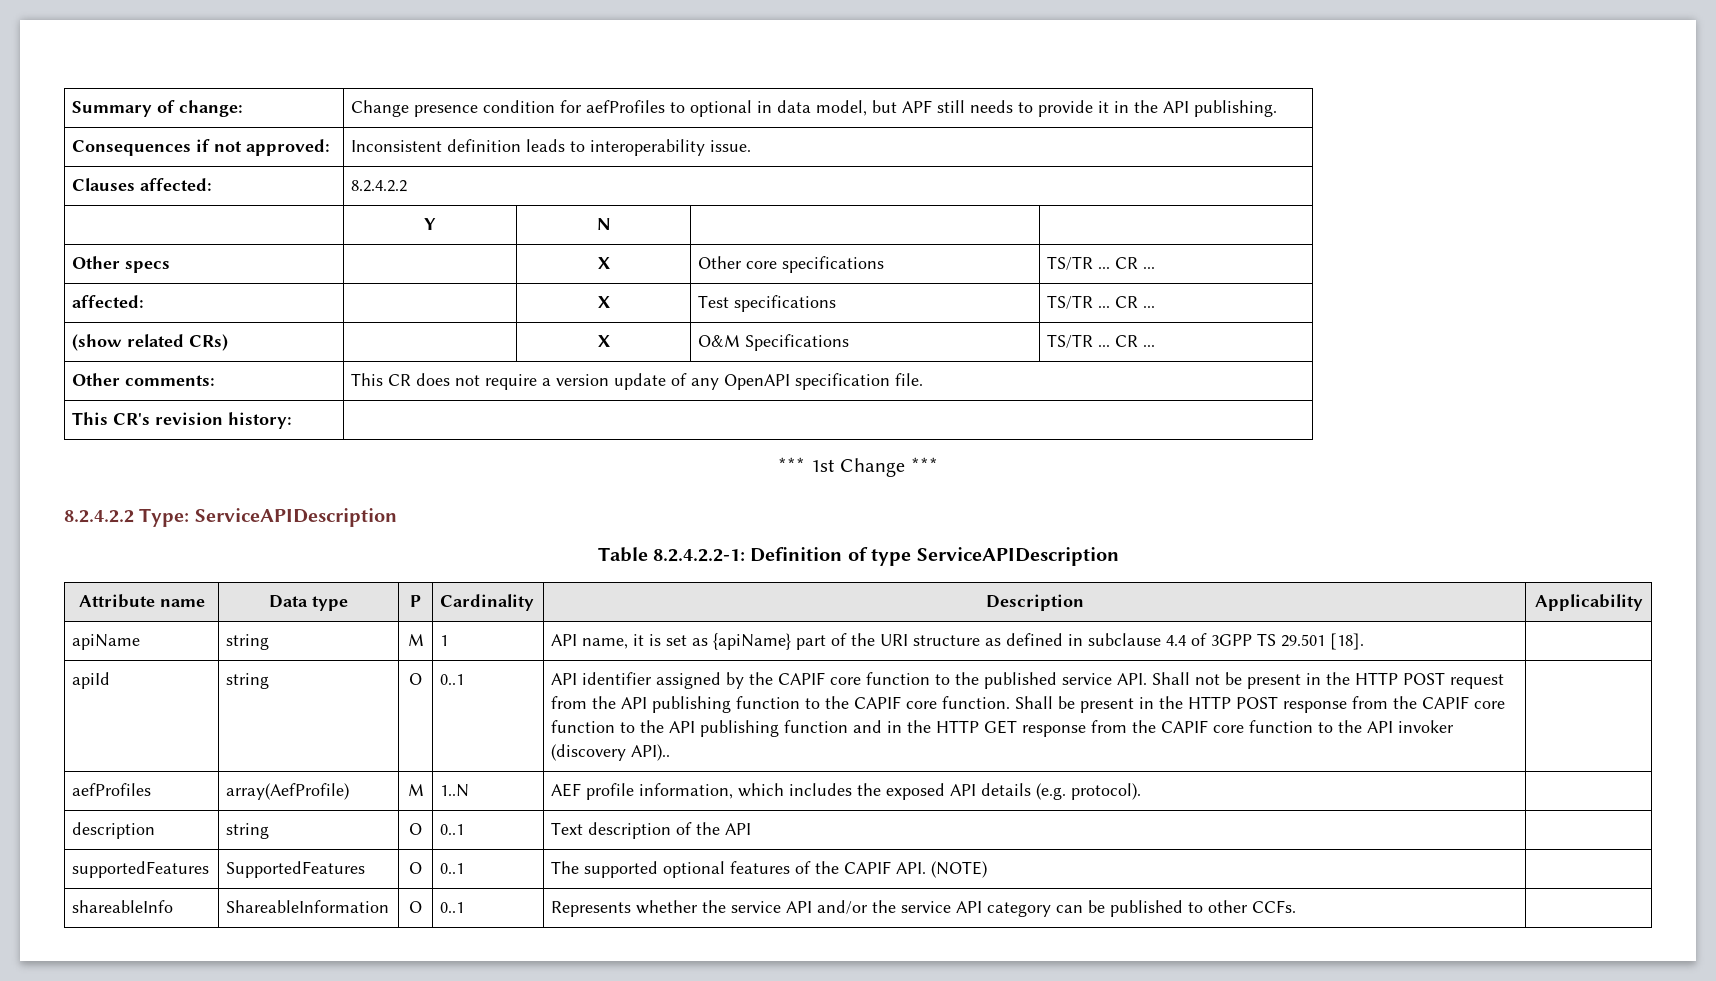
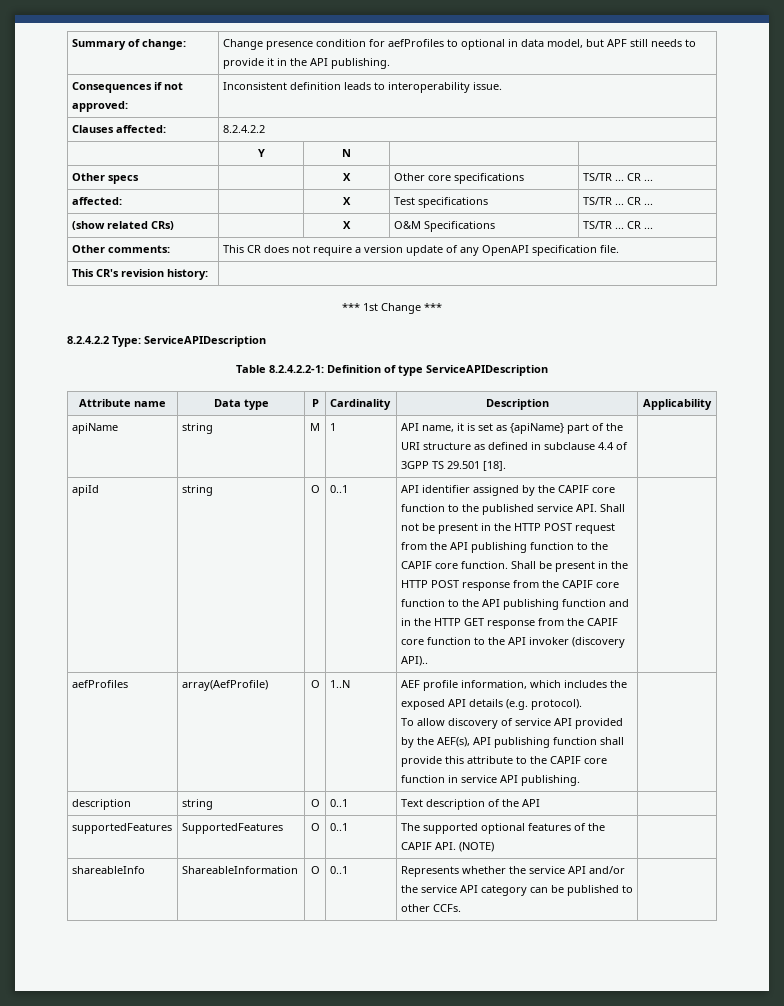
[407,784,424,796] M -> [310,680,320,688] O
(1142, 791) none -> [400,718,623,729] [400,737,624,748] [400,756,607,767] [400,775,580,786] // To allow discovery of service API provided by the AEF(s), API publishing function shall provide this attribute to the CAPIF core function in service API publishing.

